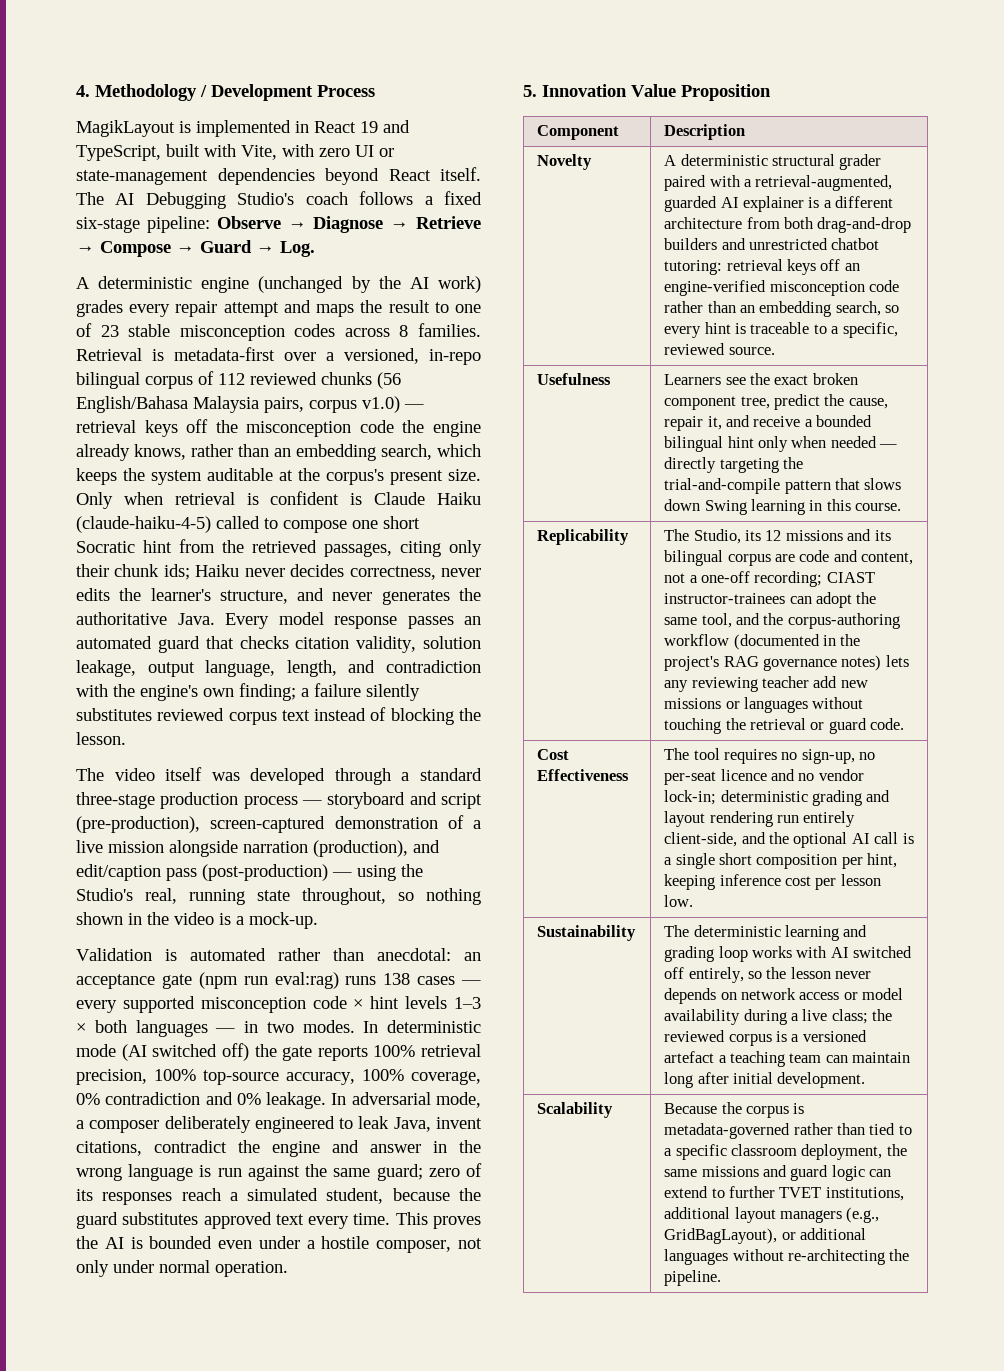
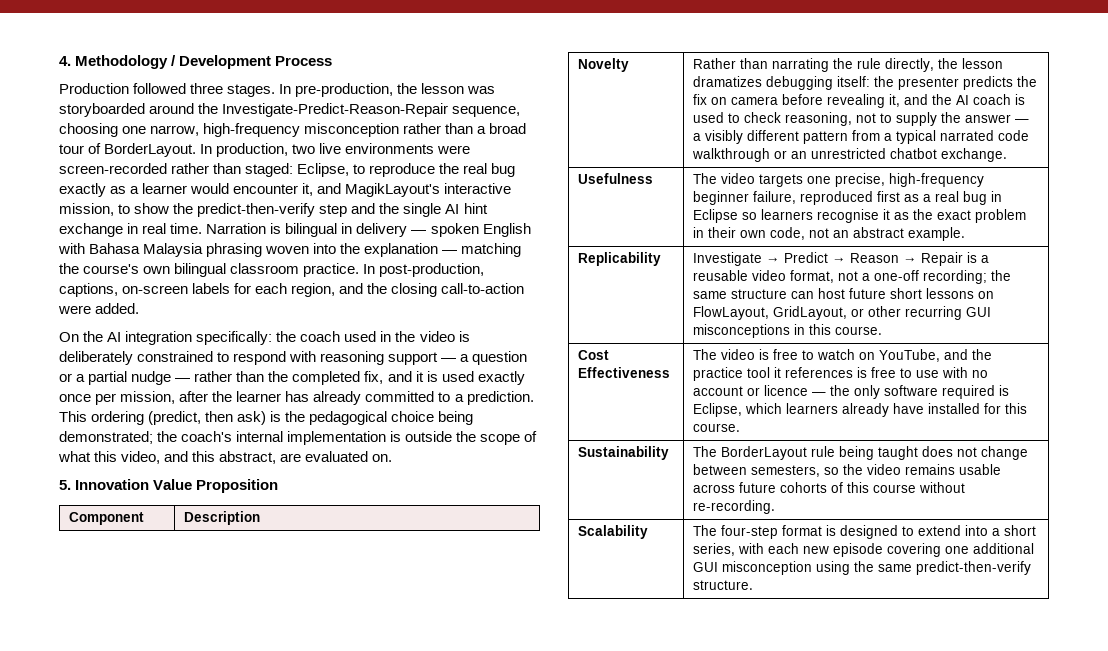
[76,120,410,137] [76,144,394,161] [76,167,481,185] [76,191,482,209] [76,216,481,233] [76,240,315,257] [76,276,482,293] [76,300,482,317] [76,323,481,341] [76,347,481,365] [76,371,401,389] [76,396,424,413] [76,419,481,437] [76,444,481,461] [76,468,481,485] [76,491,481,509] [76,516,420,533] [76,539,482,557] [76,564,481,580] [76,588,481,605] [76,612,481,629] [76,636,481,653] [76,660,481,677] [76,683,420,701] [76,707,481,725] [76,732,126,745] [76,767,482,785] [76,792,482,809] [76,815,481,833] [76,840,440,857] [76,864,423,881] [76,888,481,905] [76,912,318,929] [76,948,481,961] [76,972,481,989] [76,996,481,1013] [76,1020,481,1037] [76,1043,481,1061] [76,1069,481,1085] [76,1092,481,1109] [76,1116,482,1133] [76,1140,481,1157] [76,1163,483,1181] [76,1188,481,1205] [76,1212,481,1229] [76,1236,482,1253] [76,1260,288,1277] MagikLayout is implemented in React 19 and TypeScript, built with Vite, with zero UI or state-management dependencies beyond React itself. The AI Debugging Studio's coach follows a fixed six-stage pipeline: Observe → Diagnose → Retrieve → Compose → Guard → Log. // A deterministic engine (unchanged by the AI work) grades every repair attempt and maps the result to one of 23 stable misconception codes across 8 families. Retrieval is metadata-first over a versioned, in-repo bilingual corpus of 112 reviewed chunks (56 English/Bahasa Malaysia pairs, corpus v1.0) — retrieval keys off the misconception code the engine already knows, rather than an embedding search, which keeps the system auditable at the corpus's present size. Only when retrieval is confident is Claude Haiku (claude-haiku-4-5) called to compose one short Socratic hint from the retrieved passages, citing only their chunk ids; Haiku never decides correctness, never edits the learner's structure, and never generates the authoritative Java. Every model response passes an automated guard that checks citation validity, solution leakage, output language, length, and contradiction with the engine's own finding; a failure silently substitutes reviewed corpus text instead of blocking the lesson. // The video itself was developed through a standard three-stage production process — storyboard and script (pre-production), screen-captured demonstration of a live mission alongside narration (production), and edit/caption pass (post-production) — using the Studio's real, running state throughout, so nothing shown in the video is a mock-up. // Validation is automated rather than anecdotal: an acceptance gate (npm run eval:rag) runs 138 cases — every supported misconception code × hint levels 1–3 × both languages — in two modes. In deterministic mode (AI switched off) the gate reports 100% retrieval precision, 100% top-source accuracy, 100% coverage, 0% contradiction and 0% leakage. In adversarial mode, a composer deliberately engineered to leak Java, invent citations, contradict the engine and answer in the wrong language is run against the same guard; zero of its responses reach a simulated student, because the guard substitutes approved text every time. This proves the AI is bounded even under a hostile composer, not only under normal operation. -> [59,83,496,97] [59,103,521,117] [59,123,527,137] [59,143,471,157] [59,163,516,177] [59,183,512,197] [59,203,488,217] [59,223,531,237] [58,243,522,257] [59,263,485,277] [59,283,525,297] [58,303,140,314] [59,331,470,345] [59,351,528,365] [59,371,525,385] [59,391,534,405] [59,411,474,425] [59,431,538,445] [58,451,393,464] Production followed three stages. In pre-production, the lesson was storyboarded around the Investigate-Predict-Reason-Repair sequence, choosing one narrow, high-frequency misconception rather than a broad tour of BorderLayout. In production, two live environments were screen-recorded rather than staged: Eclipse, to reproduce the real bug exactly as a learner would encounter it, and MagikLayout's interactive mission, to show the predict-then-verify step and the single AI hint exchange in real time. Narration is bilingual in delivery — spoken English with Bahasa Malaysia phrasing woven into the explanation — matching the course's own bilingual classroom practice. In post-production, captions, on-screen labels for each region, and the closing call-to-action were added. // On the AI integration specifically: the coach used in the video is deliberately constrained to respond with reasoning support — a question or a partial nudge — rather than the completed fix, and it is used exactly once per mission, after the learner has already committed to a prediction. This ordering (predict, then ask) is the pedagogical choice being demonstrated; the coach's internal implementation is outside the scope of what this video, and this abstract, are evaluated on.
[664,154,882,170] [664,175,893,191] [664,196,894,212] [664,217,912,233] [664,238,880,250] [664,259,860,275] [664,280,900,296] [664,301,900,317] [664,322,898,338] [664,343,775,355] [537,373,612,385] [664,373,858,385] [664,394,888,410] [664,415,873,431] [664,436,898,452] [664,457,804,473] [664,478,902,494] [664,499,902,515] [537,529,630,545] [664,529,891,544] [664,550,914,566] [664,571,875,587] [664,592,877,608] [664,613,900,629] [664,634,861,650] [664,655,909,671] [664,676,868,692] [664,697,864,713] [664,718,905,734] [537,749,570,760] [537,769,630,781] [664,748,876,764] [664,769,864,785] [664,790,891,806] [664,811,856,827] [664,832,914,848] [664,853,898,869] [664,874,881,890] [664,895,694,907] [537,925,637,941] [664,925,868,941] [664,946,913,962] [664,967,872,983] [664,988,904,1004] [664,1009,893,1025] [664,1030,867,1046] [664,1051,911,1067] [664,1072,866,1088] [537,1102,614,1118] [664,1102,805,1118] [664,1123,912,1139] [664,1144,907,1160] [664,1165,892,1181] [664,1186,904,1201] [664,1207,880,1223] [664,1228,867,1244] [664,1249,910,1265] [664,1270,722,1286] A deterministic structural grader paired with a retrieval-augmented, guarded AI explainer is a different architecture from both drag-and-drop builders and unrestricted chatbot tutoring: retrieval keys off an engine-verified misconception code rather than an embedding search, so every hint is traceable to a specific, reviewed source. // Usefulness | Learners see the exact broken component tree, predict the cause, repair it, and receive a bounded bilingual hint only when needed — directly targeting the trial-and-compile pattern that slows down Swing learning in this course. // Replicability | The Studio, its 12 missions and its bilingual corpus are code and content, not a one-off recording; CIAST instructor-trainees can adopt the same tool, and the corpus-authoring workflow (documented in the project's RAG governance notes) lets any reviewing teacher add new missions or languages without touching the retrieval or guard code. // Cost Effectiveness | The tool requires no sign-up, no per-seat licence and no vendor lock-in; deterministic grading and layout rendering run entirely client-side, and the optional AI call is a single short composition per hint, keeping inference cost per lesson low. // Sustainability | The deterministic learning and grading loop works with AI switched off entirely, so the lesson never depends on network access or model availability during a live class; the reviewed corpus is a versioned artefact a teaching team can maintain long after initial development. // Scalability | Because the corpus is metadata-governed rather than tied to a specific classroom deployment, the same missions and guard logic can extend to further TVET institutions, additional layout managers (e.g., GridBagLayout), or additional languages without re-architecting the pipeline. -> [692,58,1003,72] [692,76,1037,90] [692,94,1025,108] [692,112,1029,126] [692,130,1029,144] [691,148,1007,162] [577,173,653,184] [692,173,984,187] [692,191,1002,205] [692,209,1026,223] [692,227,965,241] [577,252,661,266] [692,252,989,266] [692,270,1011,284] [692,288,994,299] [692,306,991,320] [692,324,882,338] [577,350,609,360] [577,367,670,378] [692,349,992,362] [692,367,988,381] [692,385,1009,399] [692,403,1027,417] [692,423,740,432] [577,446,669,460] [692,446,1028,460] [692,464,1001,477] [692,482,965,493] [692,500,775,514] [577,525,648,539] [692,525,1036,539] [692,543,1034,557] [692,561,1031,575] [692,580,753,590] Rather than narrating the rule directly, the lesson dramatizes debugging itself: the presenter predicts the fix on camera before revealing it, and the AI coach is used to check reasoning, not to supply the answer — a visibly different pattern from a typical narrated code walkthrough or an unrestricted chatbot exchange. // Usefulness | The video targets one precise, high-frequency beginner failure, reproduced first as a real bug in Eclipse so learners recognise it as the exact problem in their own code, not an abstract example. // Replicability | Investigate → Predict → Reason → Repair is a reusable video format, not a one-off recording; the same structure can host future short lessons on FlowLayout, GridLayout, or other recurring GUI misconceptions in this course. // Cost Effectiveness | The video is free to watch on YouTube, and the practice tool it references is free to use with no account or licence — the only software required is Eclipse, which learners already have installed for this course. // Sustainability | The BorderLayout rule being taught does not change between semesters, so the video remains usable across future cohorts of this course without re-recording. // Scalability | The four-step format is designed to extend into a short series, with each new episode covering one additional GUI misconception using the same predict-then-verify structure.

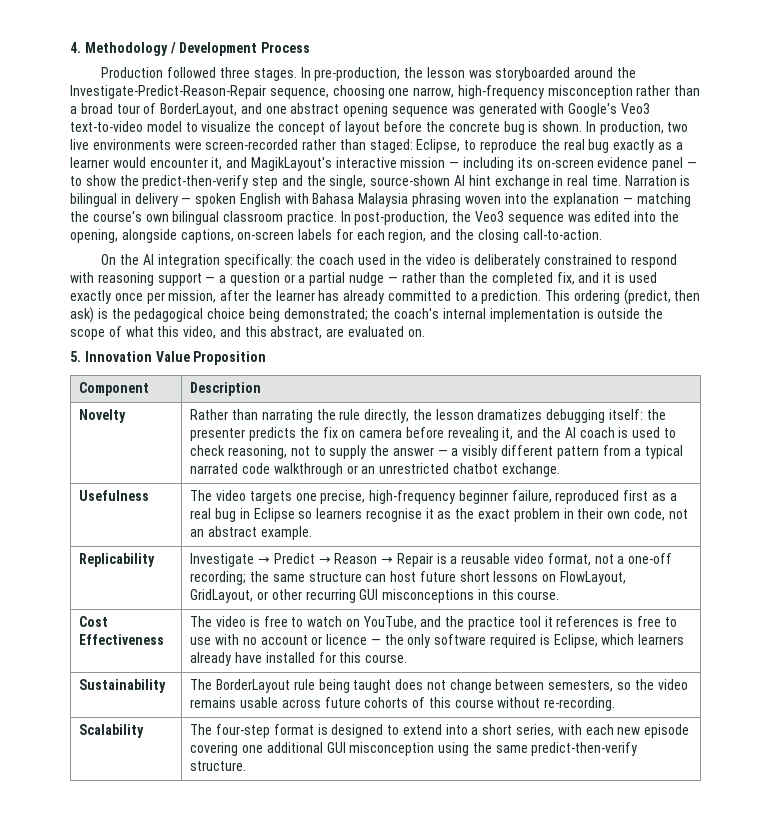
[104,143,197,157] BorderLayout. -> [160,103,650,117] [70,121,583,135] BorderLayout, and one abstract opening sequence was generated with Google's Veo3 text-to-video model to visualize the concept of layout before the concrete bug is shown.
[59,203,114,216] mission, -> [400,157,697,171] mission — including its on-screen evidence panel —
[403,203,442,217] single -> [329,175,451,189] single, source-shown
(485, 270) none -> [452,211,679,225] [70,229,177,243] the Veo3 sequence was edited into the opening, alongside
[441,283,525,294] [58,303,140,314] call-to-action were added. -> [522,229,602,240] call-to-action.

